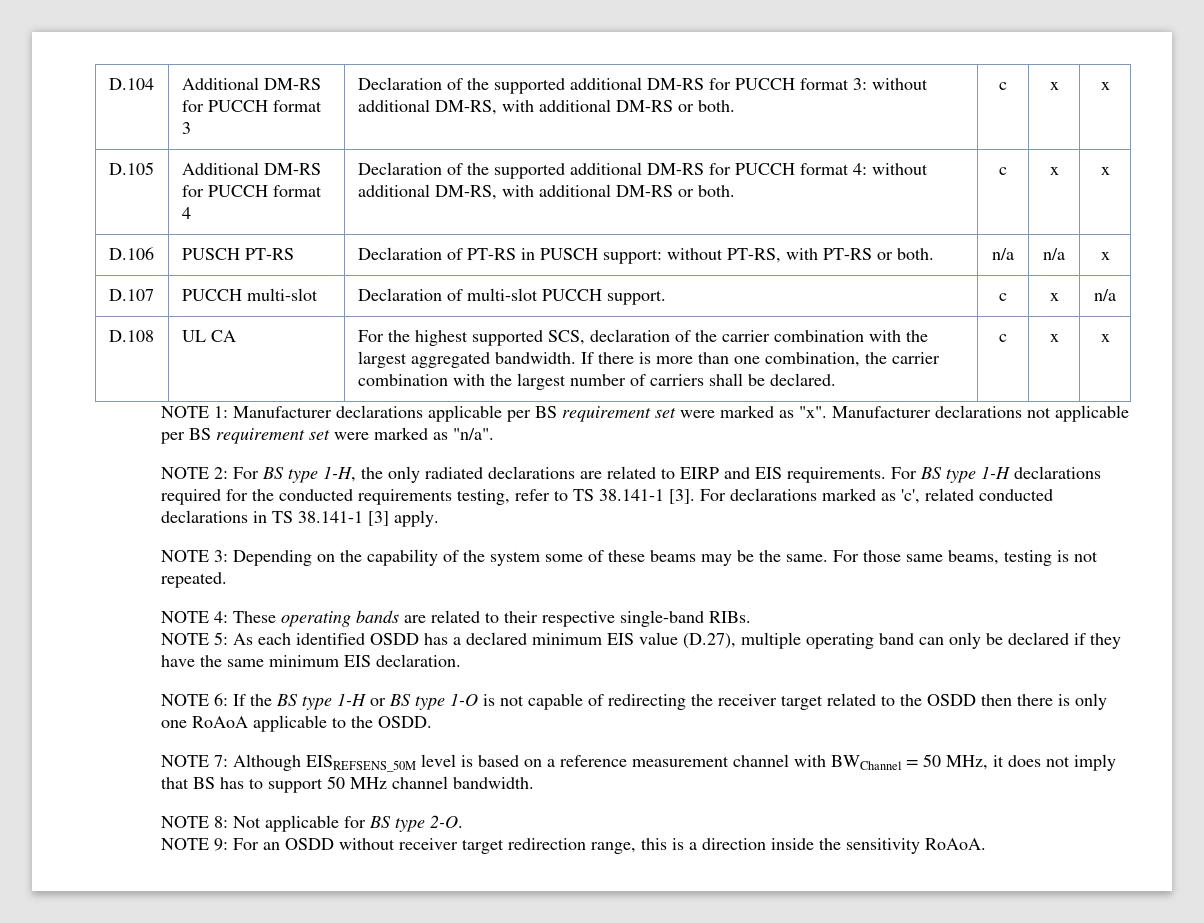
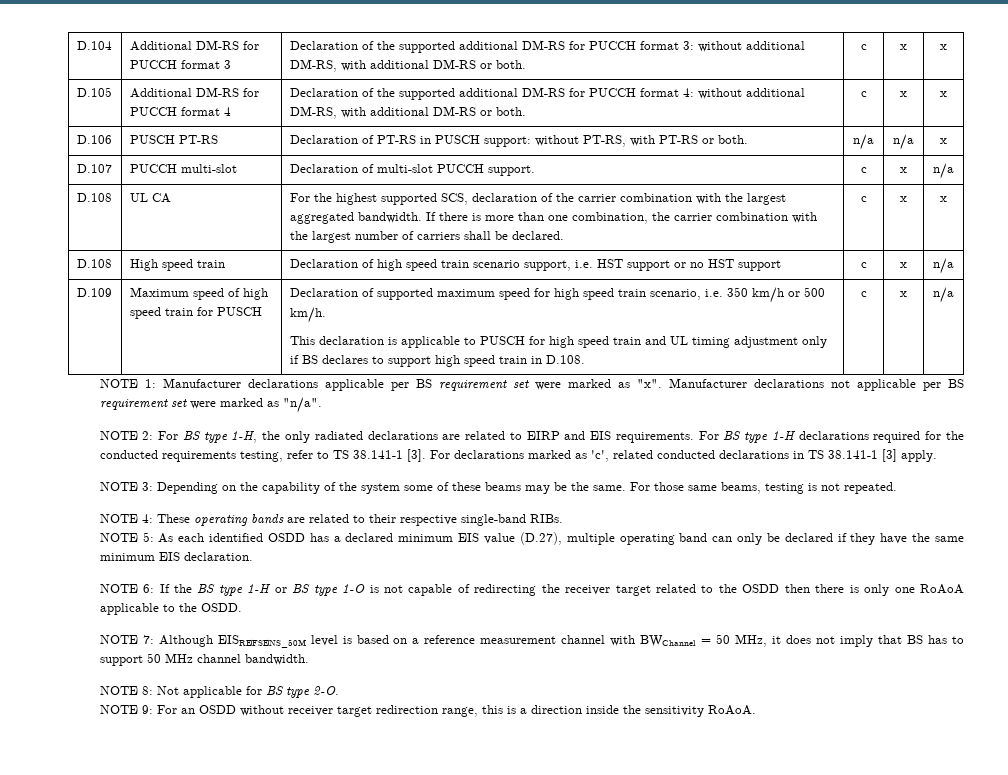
(1110, 338) none -> [76,259,112,268] [129,259,225,271] [289,259,781,271] [860,262,867,268] [900,262,907,268] [933,258,954,274] [76,288,112,297] [129,287,268,300] [129,307,262,319] [289,287,825,303] [289,307,326,323] [289,336,827,348] [289,355,585,367] [860,291,867,297] [900,291,907,297] [933,287,954,303] // D.108 | High speed train | Declaration of high speed train scenario support, i.e. HST support or no HST support | c | x | n/a // D.109 | Maximum speed of high speed train for PUSCH | Declaration of supported maximum speed for high speed train scenario, i.e. 350 km/h or 500 km/h. // This declaration is applicable to PUSCH for high speed train and UL timing adjustment only if BS declares to support high speed train in D.108. | c | x | n/a

